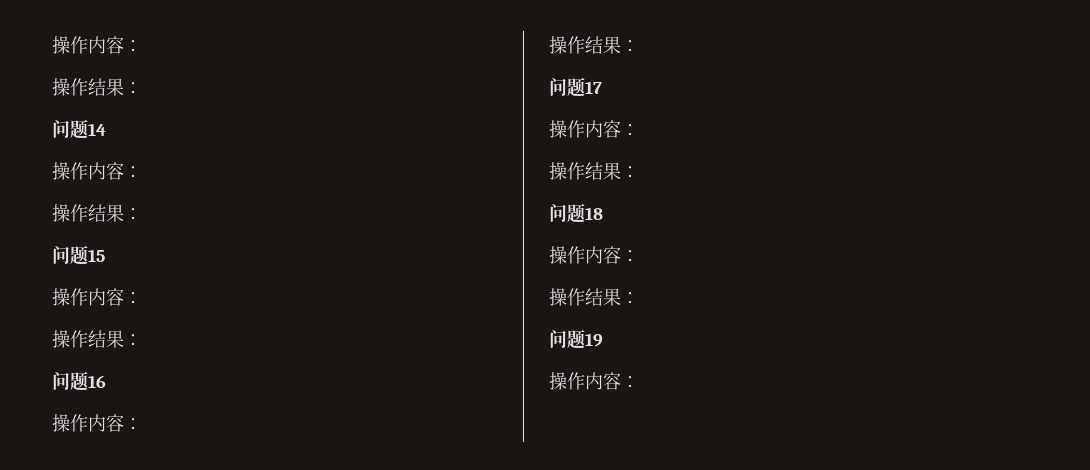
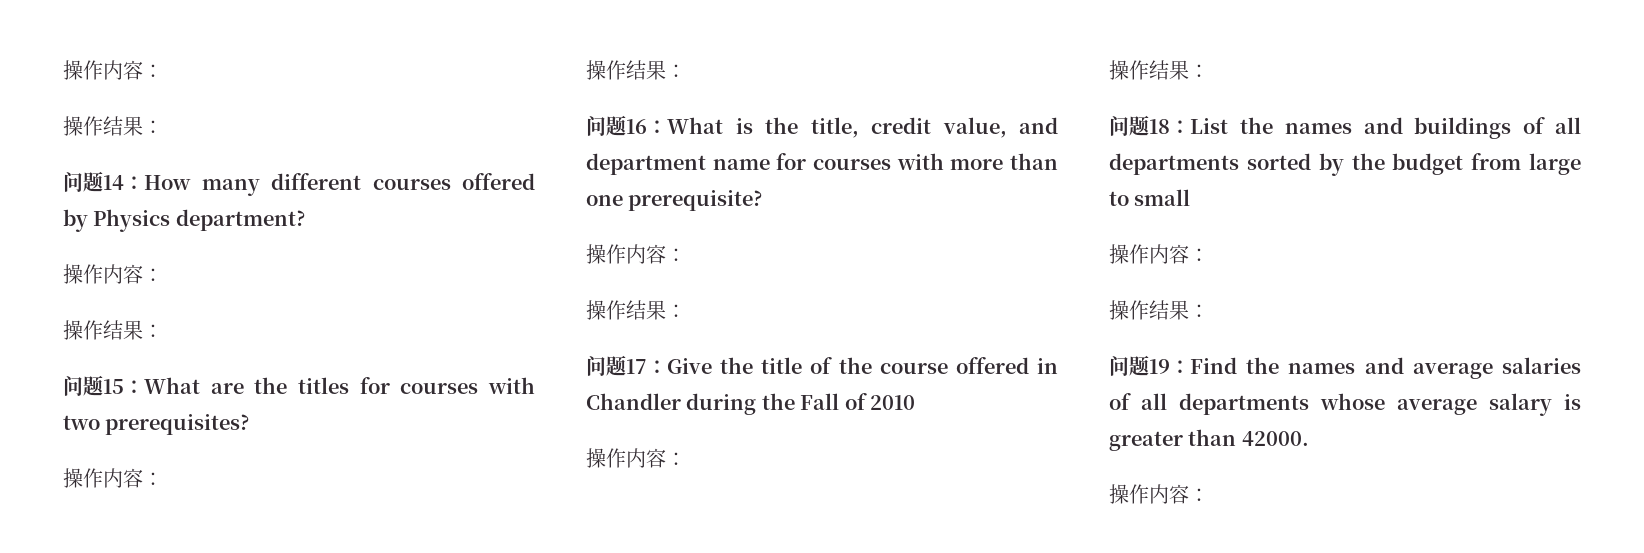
(106, 129) none -> [124,173,535,196] [63,209,305,232] ：How many different courses offered by Physics department?
(105, 255) none -> [124,377,536,394] [63,414,250,435] ：What are the titles for courses with two prerequisites?
(106, 381) none -> [647,117,1058,138] [586,153,1058,175] [586,190,763,211] ：What is the title, credit value, and department name for courses with more than one prerequisite?
(602, 87) none -> [647,357,1058,374] [586,393,915,415] ：Give the title of the course offered in Chandler during the Fall of 2010
(603, 213) none -> [1170,117,1581,139] [1109,153,1581,176] [1109,189,1191,206] ：List the names and buildings of all departments sorted by the budget from large to small
(603, 340) none -> [1170,357,1581,379] [1109,393,1581,416] [1109,429,1309,451] ：Find the names and average salaries of all departments whose average salary is greater than 42000.

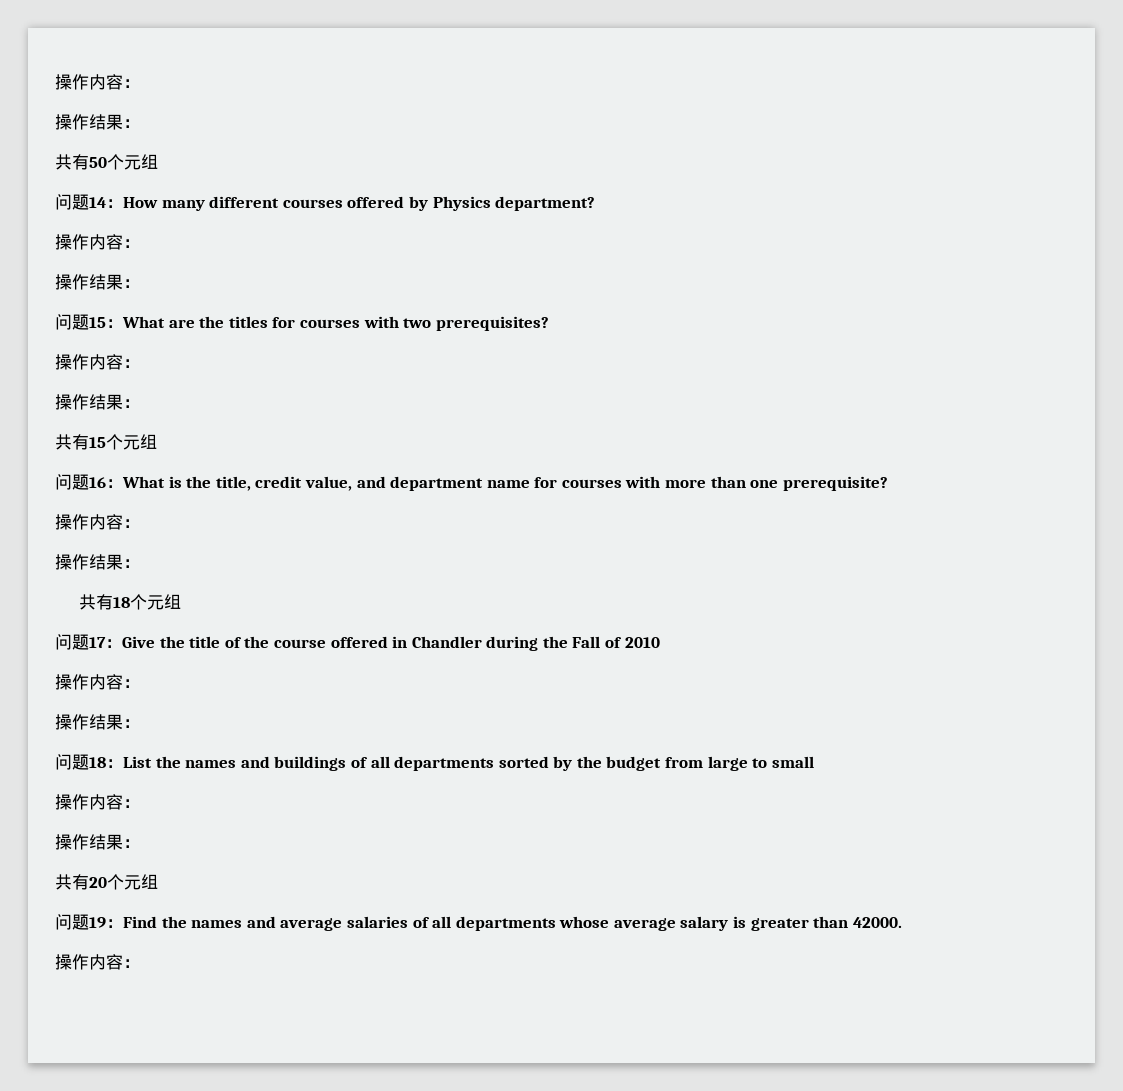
[63,60,163,80] [63,116,163,136] 操作内容： // 操作结果： -> [55,74,140,90] [55,114,140,130] [55,154,158,170] 操作内容： // 操作结果： // 共有50个元组
(686, 71) none -> [55,434,157,450] // 共有15个元组
(686, 311) none -> [78,594,181,610] // 共有18个元组
(1209, 311) none -> [55,874,158,890] // 共有20个元组

